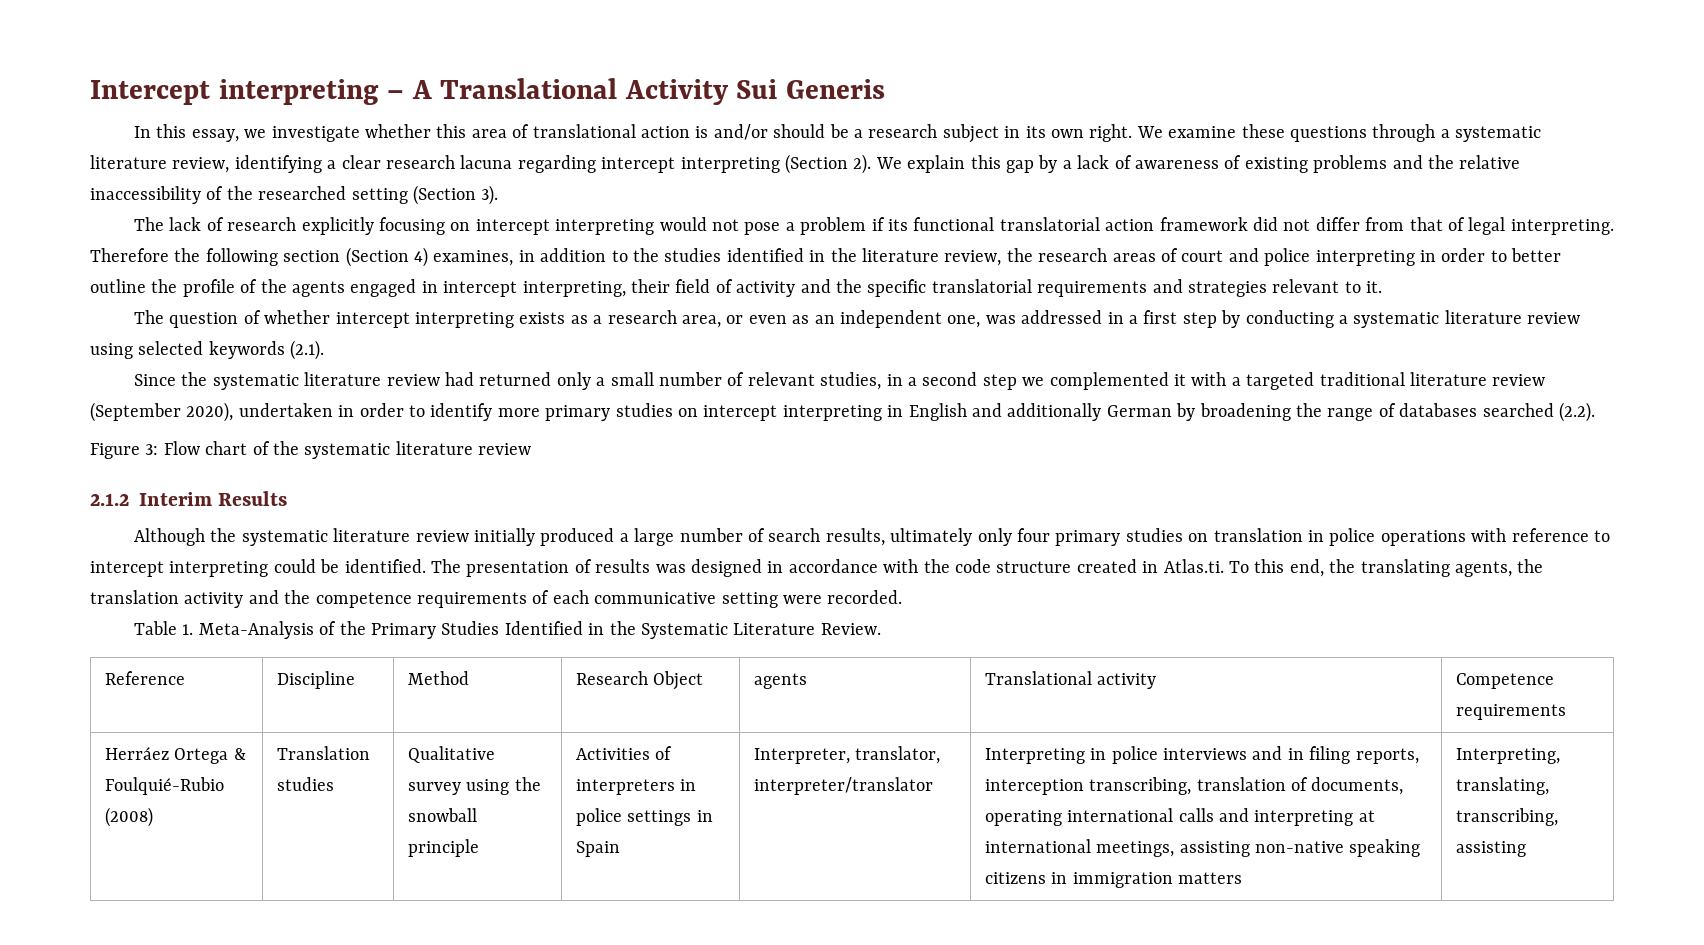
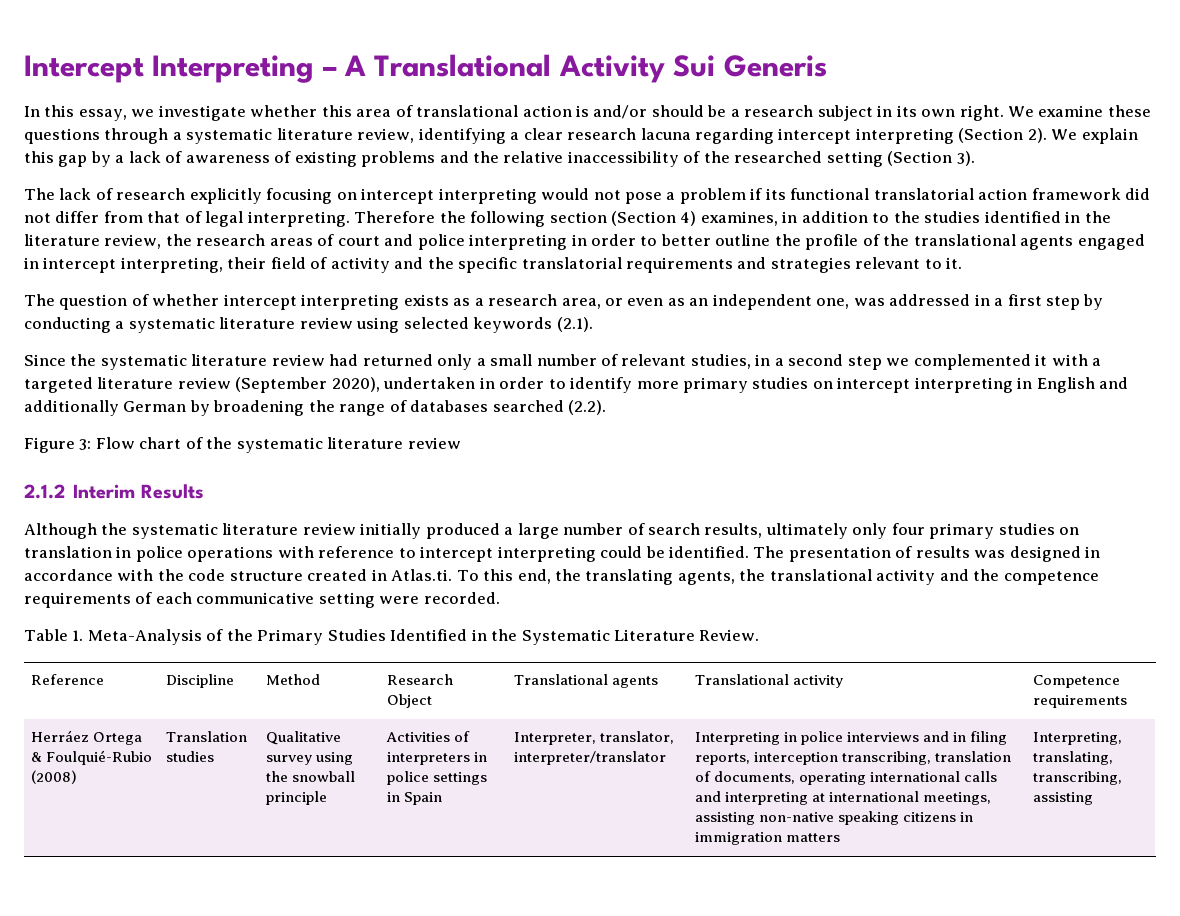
[218,79,379,105] interpreting -> [152,55,315,83] Interpreting
(287, 286) none -> [913,234,1016,246] translational
[1319,372,1405,386] traditional -> (93, 385) none
[90,590,179,604] translation -> [769,569,872,581] translational
(704, 680) none -> [513,674,608,685] Translational

